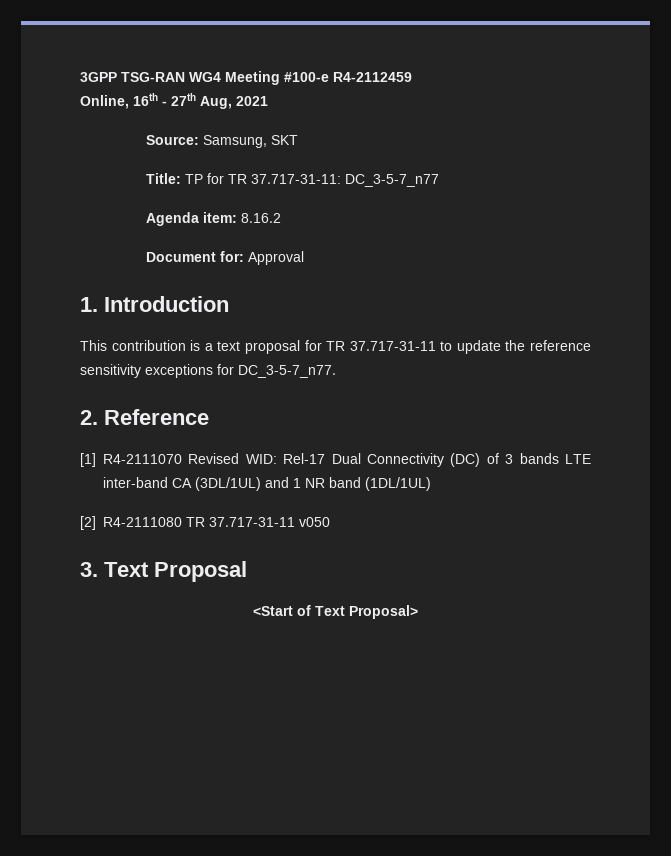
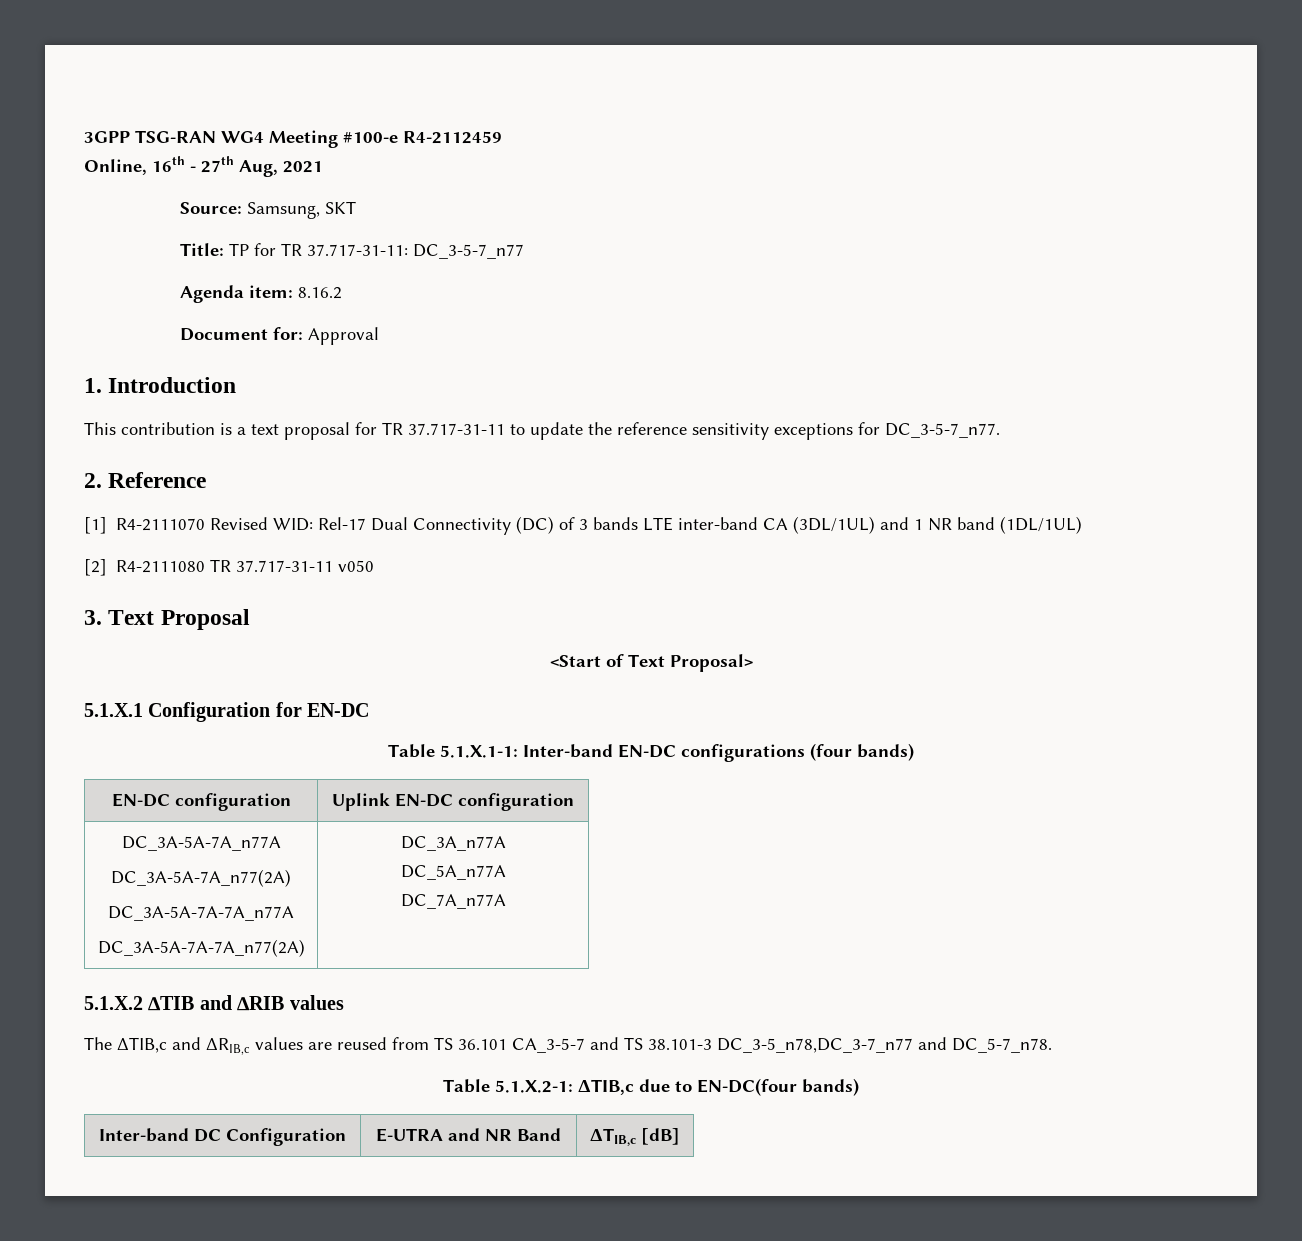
(418, 612) none -> [84,702,370,722] [388,743,914,762] [111,793,291,811] [332,793,574,811] [121,836,281,851] [111,869,291,887] [108,906,294,921] [97,939,305,957] [400,836,506,851] [400,865,506,880] [400,894,506,909] [84,995,344,1011] [84,1037,1052,1055] [443,1078,859,1096] [99,1128,346,1146] [376,1128,561,1142] [590,1128,680,1146] // 5.1.X.1 Configuration for EN-DC // Table 5.1.X.1-1: Inter-band EN-DC configurations (four bands) // EN-DC configuration | Uplink EN-DC configuration // DC_3A-5A-7A_n77A // DC_3A-5A-7A_n77(2A) // DC_3A-5A-7A-7A_n77A // DC_3A-5A-7A-7A_n77(2A) | DC_3A_n77A // DC_5A_n77A // DC_7A_n77A // 5.1.X.2 ∆TIB and ∆RIB values // The ΔTIB,c and ΔRIB,c values are reused from TS 36.101 CA_3-5-7 and TS 38.101-3 DC_3-5_n78,DC_3-7_n77 and DC_5-7_n78. // Table 5.1.X.2-1: ΔTIB,c due to EN-DC(four bands) // Inter-band DC Configuration | E-UTRA and NR Band | ΔTIB,c [dB]

